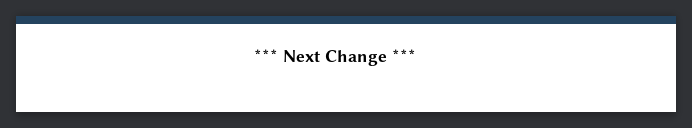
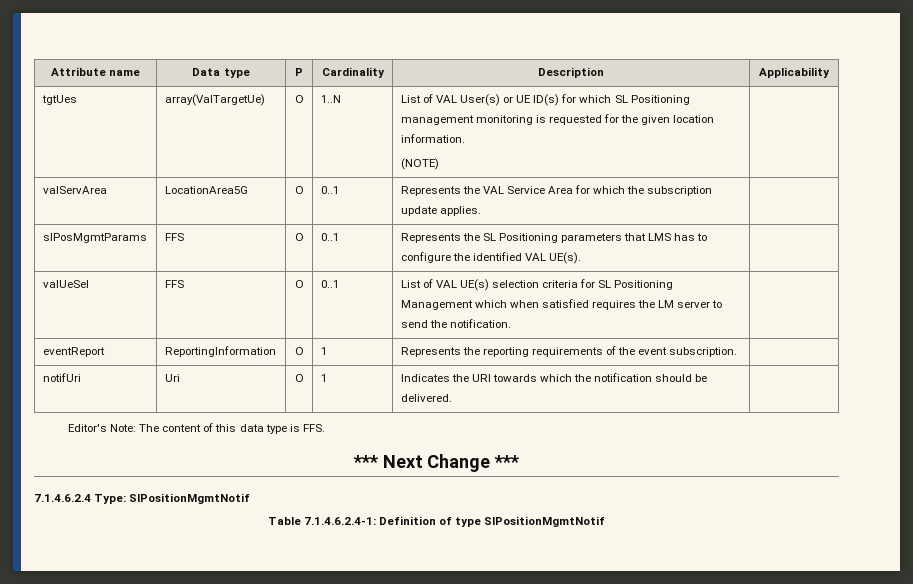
[254,49,416,66] *** Next Change *** -> [50,67,141,76] [192,68,250,78] [295,68,303,76] [321,67,385,78] [538,67,604,78] [759,67,830,78] [41,95,77,105] [164,94,265,106] [294,95,304,103] [320,95,341,103] [400,94,690,106] [400,114,715,125] [400,134,465,143] [400,158,439,170] [42,186,107,194] [164,186,248,194] [294,186,304,194] [320,186,339,194] [400,185,713,196] [400,206,481,216] [42,233,147,243] [164,233,184,241] [294,233,304,241] [320,233,339,241] [400,233,708,243] [400,252,581,264] [42,280,89,288] [164,280,184,288] [294,280,304,288] [320,280,339,288] [400,279,674,291] [400,299,723,310] [400,319,511,328] [42,347,105,357] [164,346,276,357] [294,347,304,355] [320,347,327,355] [400,346,738,357] [42,373,81,382] [164,374,180,382] [294,374,304,382] [320,374,327,382] [400,373,708,382] [400,394,452,402] [67,423,325,434] [352,454,520,472] [34,493,251,504] [267,516,606,527] Attribute name | Data type | P | Cardinality | Description | Applicability // tgtUes | array(ValTargetUe) | O | 1..N | List of VAL User(s) or UE ID(s) for which SL Positioning management monitoring is requested for the given location information. // (NOTE) | // valServArea | LocationArea5G | O | 0..1 | Represents the VAL Service Area for which the subscription update applies. | // slPosMgmtParams | FFS | O | 0..1 | Represents the SL Positioning parameters that LMS has to configure the identified VAL UE(s). | // valUeSel | FFS | O | 0..1 | List of VAL UE(s) selection criteria for SL Positioning Management which when satisfied requires the LM server to send the notification. | // eventReport | ReportingInformation | O | 1 | Represents the reporting requirements of the event subscription. | // notifUri | Uri | O | 1 | Indicates the URI towards which the notification should be delivered. | // Editor's Note: The content of this data type is FFS. // *** Next Change *** // 7.1.4.6.2.4 Type: SlPositionMgmtNotif // Table 7.1.4.6.2.4-1: Definition of type SlPositionMgmtNotif

